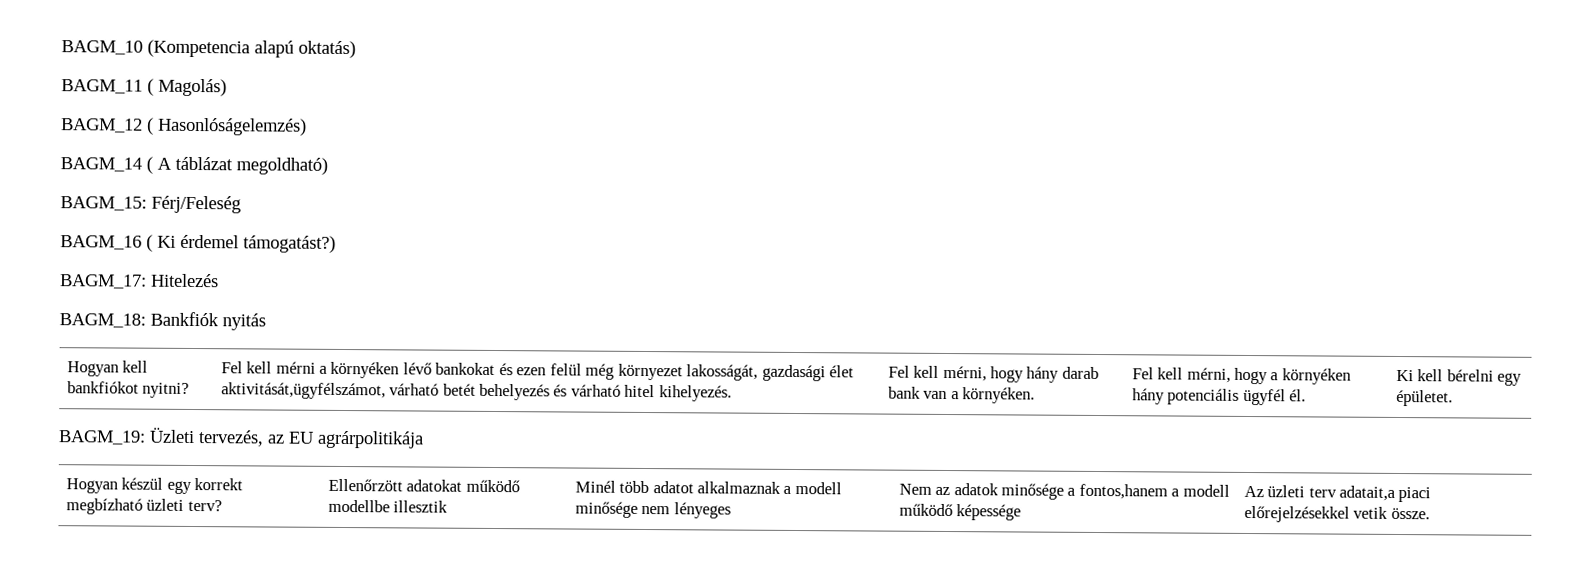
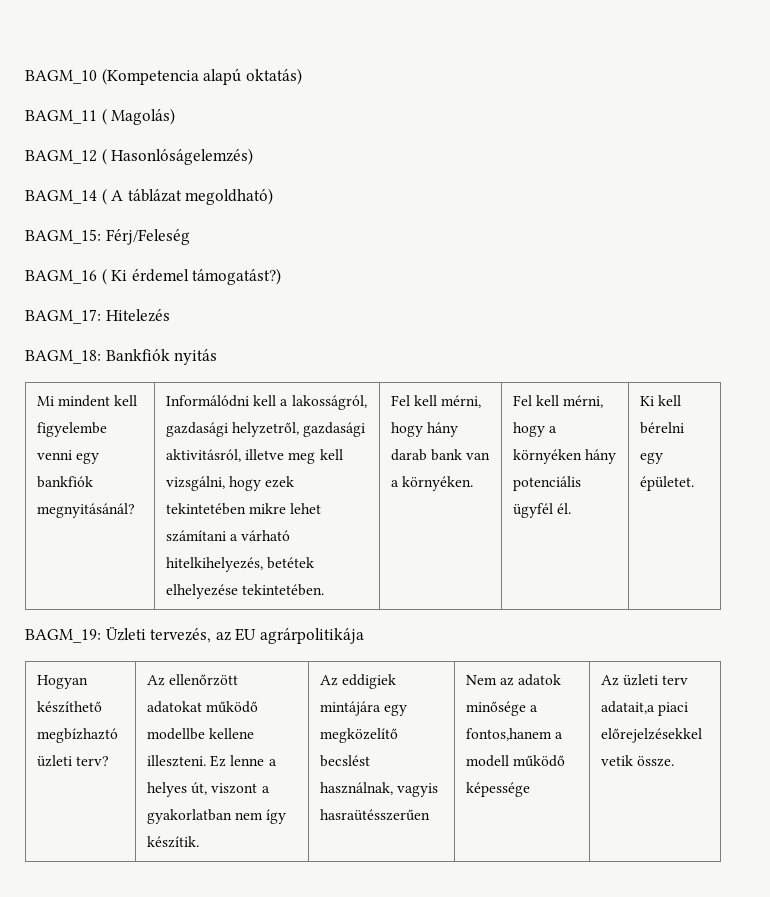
[66,360,149,377] [66,381,190,398] [220,361,854,382] [220,382,732,402] Hogyan kell bankfiókot nyitni? | Fel kell mérni a környéken lévő bankokat és ezen felül még környezet lakosságát, gazdasági élet aktivitását,ügyfélszámot, várható betét behelyezés és várható hitel kihelyezés. -> [36,395,138,407] [36,422,107,437] [36,450,100,464] [36,476,93,488] [36,503,135,518] [165,395,367,410] [165,422,366,437] [165,449,343,464] [165,476,295,491] [165,503,322,515] [165,530,291,542] [165,557,315,572] [165,584,325,599] Mi mindent kell figyelembe venni egy bankfiók megnyitásánál? | Informálódni kell a lakosságról, gazdasági helyzetről, gazdasági aktivitásról, illetve meg kell vizsgálni, hogy ezek tekintetében mikre lehet számítani a várható hitelkihelyezés, betétek elhelyezése tekintetében.
[121,477,243,494] [65,498,143,515] készül egy korrekt megbízható -> [36,701,102,713] [36,728,118,743] készíthető megbízhaztó
[327,478,403,492] Ellenőrzött -> [146,674,239,686] Az ellenőrzött
[393,500,449,513] [574,480,842,495] [574,501,731,519] illesztik | Minél több adatot alkalmaznak a modell minősége nem lényeges -> [209,728,255,739] [146,755,277,767] [146,782,270,797] [146,809,287,824] [146,836,199,848] [319,674,397,689] [319,701,408,716] [319,728,398,743] [319,755,370,767] [319,782,439,797] [319,809,430,821] kellene illeszteni. Ez lenne a helyes út, viszont a gyakorlatban nem így készítik. | Az eddigiek mintájára egy megközelítő becslést használnak, vagyis hasraütésszerűen

